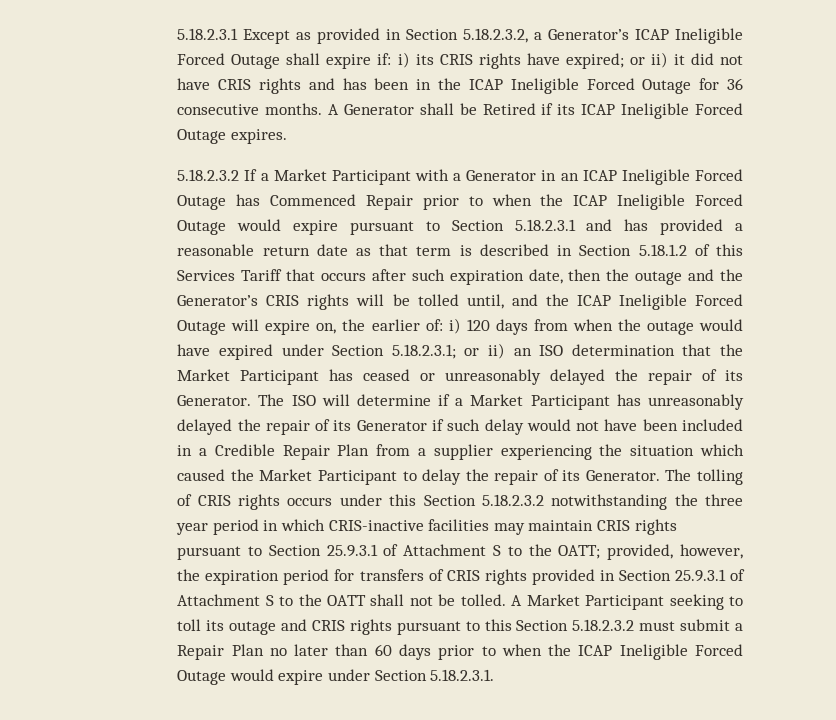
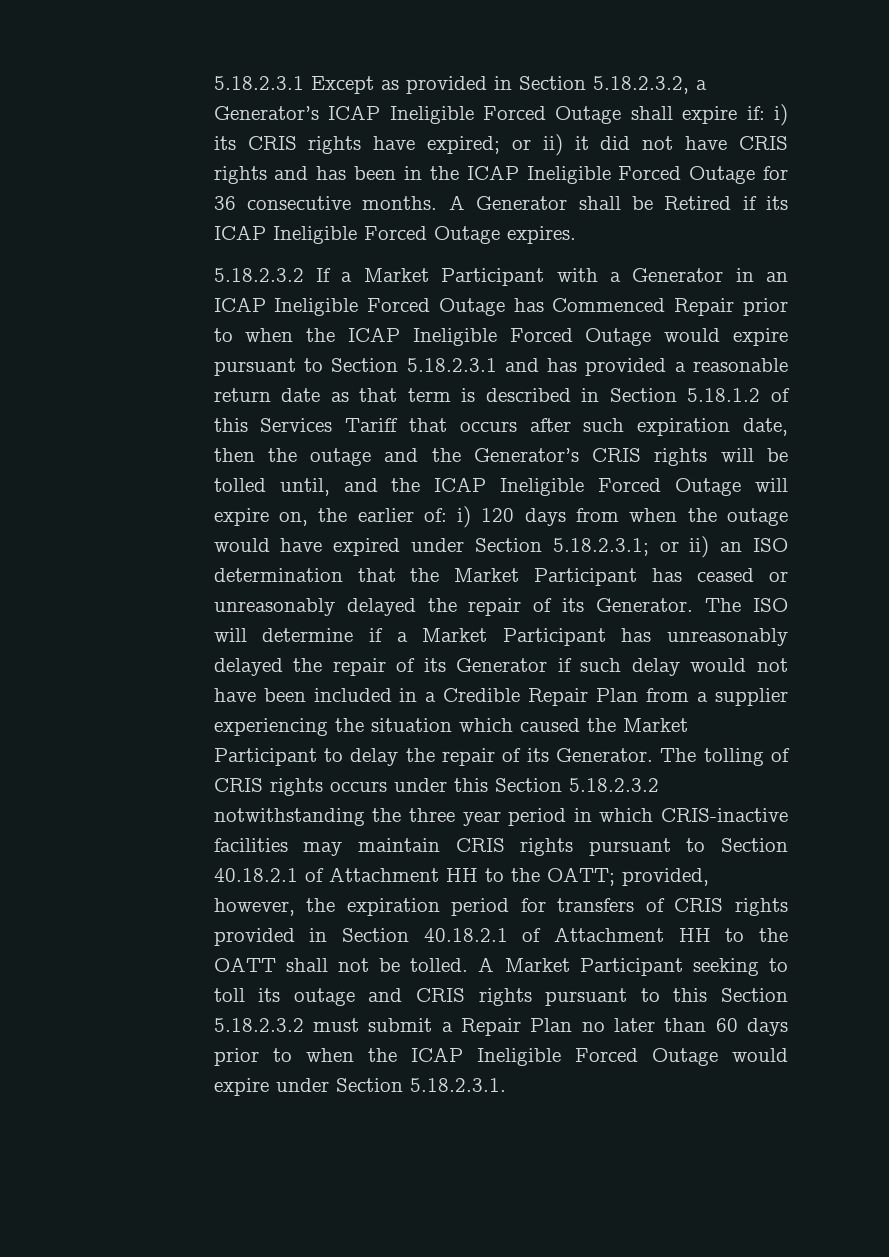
[326,544,502,557] 25.9.3.1 of Attachment S -> [213,867,478,882] 40.18.2.1 of Attachment HH
[674,569,745,582] [177,594,274,606] 25.9.3.1 of Attachment S -> [423,927,711,942] 40.18.2.1 of Attachment HH

